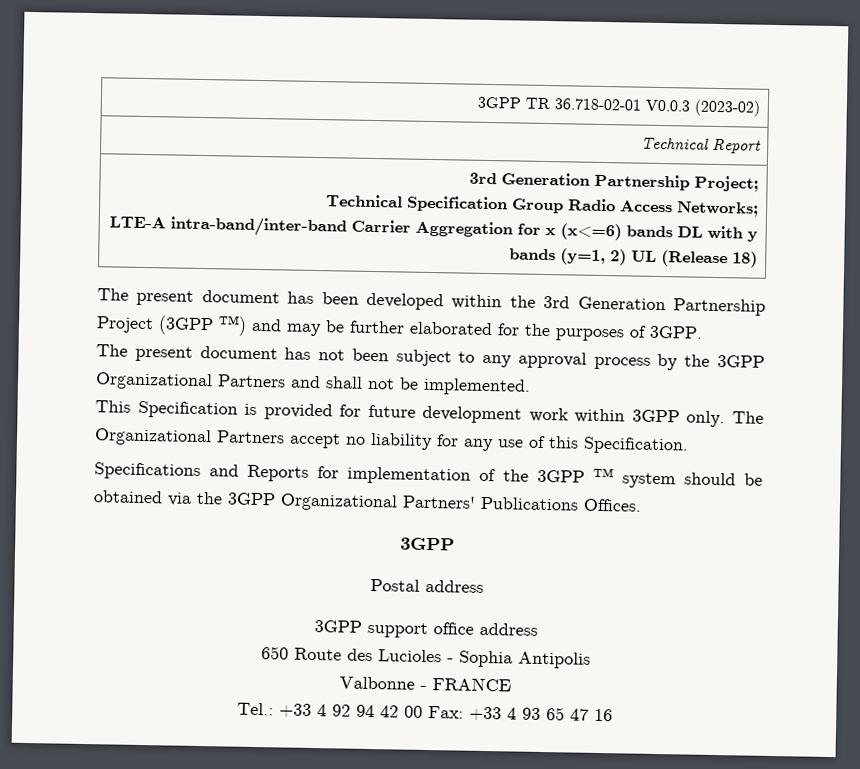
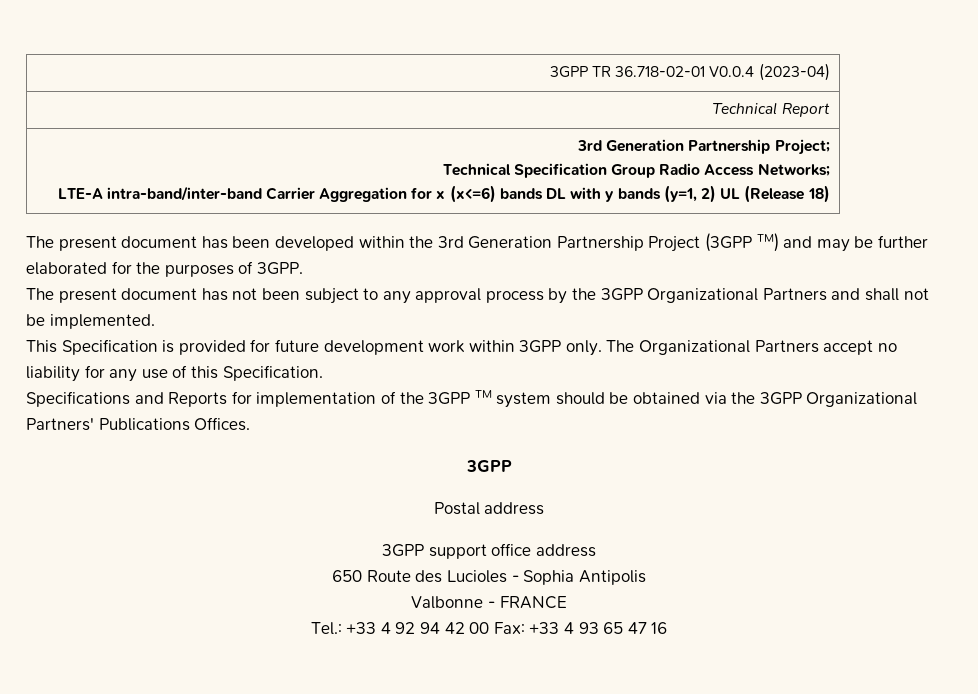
[644,99,761,117] V0.0.3 (2023-02) -> [709,63,830,81] V0.0.4 (2023-04)

